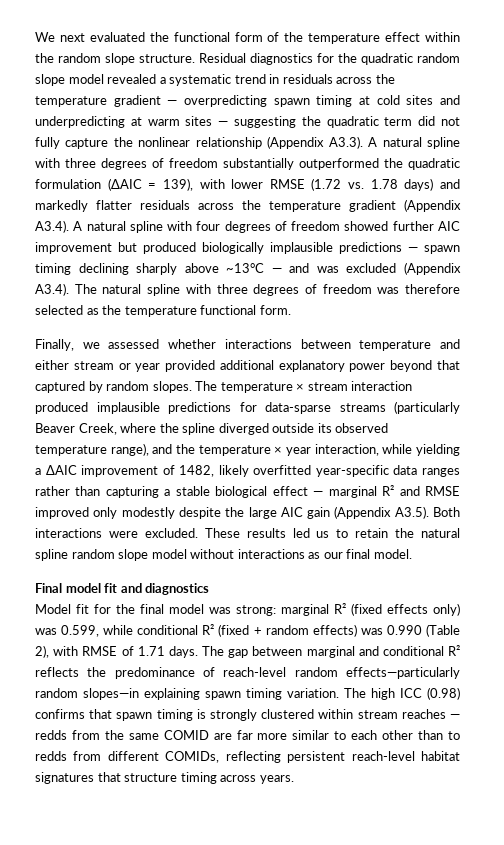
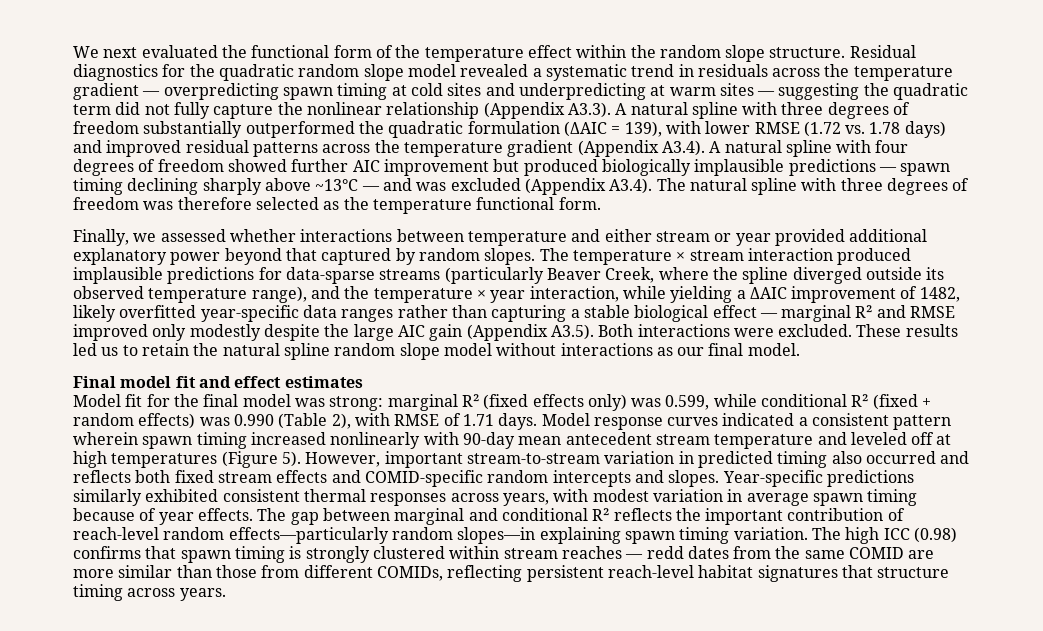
[35,200,190,212] markedly flatter residuals -> [106,140,318,157] improved residual patterns
[145,583,210,595] diagnostics -> [234,376,363,388] effect estimates
(198, 652) none -> [541,413,952,430] [73,432,952,449] [73,451,970,468] [73,470,914,487] [73,489,918,506] [73,508,253,525] Model response curves indicated a consistent pattern wherein spawn timing increased nonlinearly with 90-day mean antecedent stream temperature and leveled off at high temperatures (Figure 5). However, important stream-to-stream variation in predicted timing also occurred and reflects both fixed stream effects and COMID-specific random intercepts and slopes. Year-specific predictions similarly exhibited consistent thermal responses across years, with modest variation in average spawn timing because of year effects.
[114,667,195,679] predominance -> [705,508,884,525] important contribution
[35,730,67,740] redds -> [646,546,729,559] redd dates
[236,730,253,740] far -> (935, 554) none
[334,730,460,740] [35,751,67,761] to each other than to redds -> [176,565,257,578] than those

